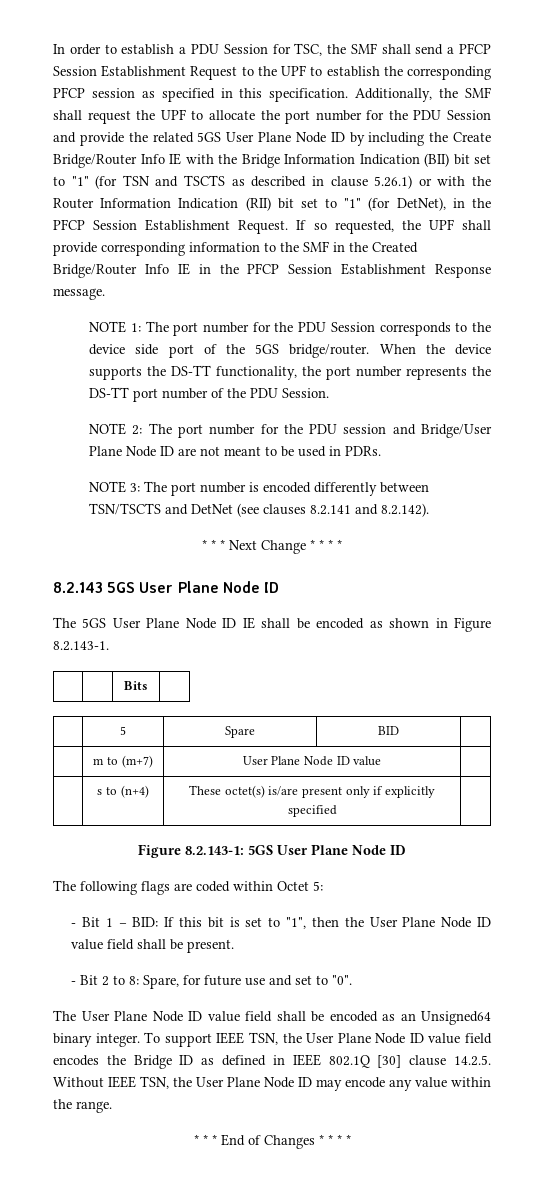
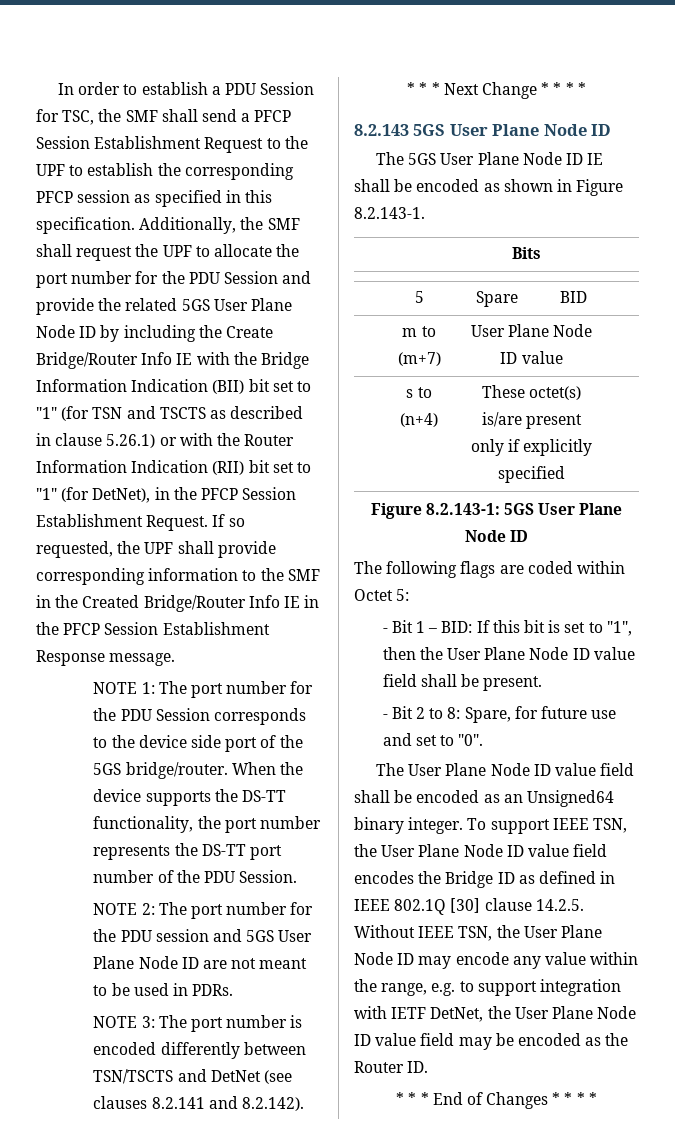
[421,424,493,438] Bridge/User -> [246,930,313,942] 5GS User
[76,1101,112,1113] range. -> [381,979,621,996] [354,1006,637,1022] [354,1033,629,1050] [354,1061,429,1073] range, e.g. to support integration with IETF DetNet, the User Plane Node ID value field may be encoded as the Router ID.

